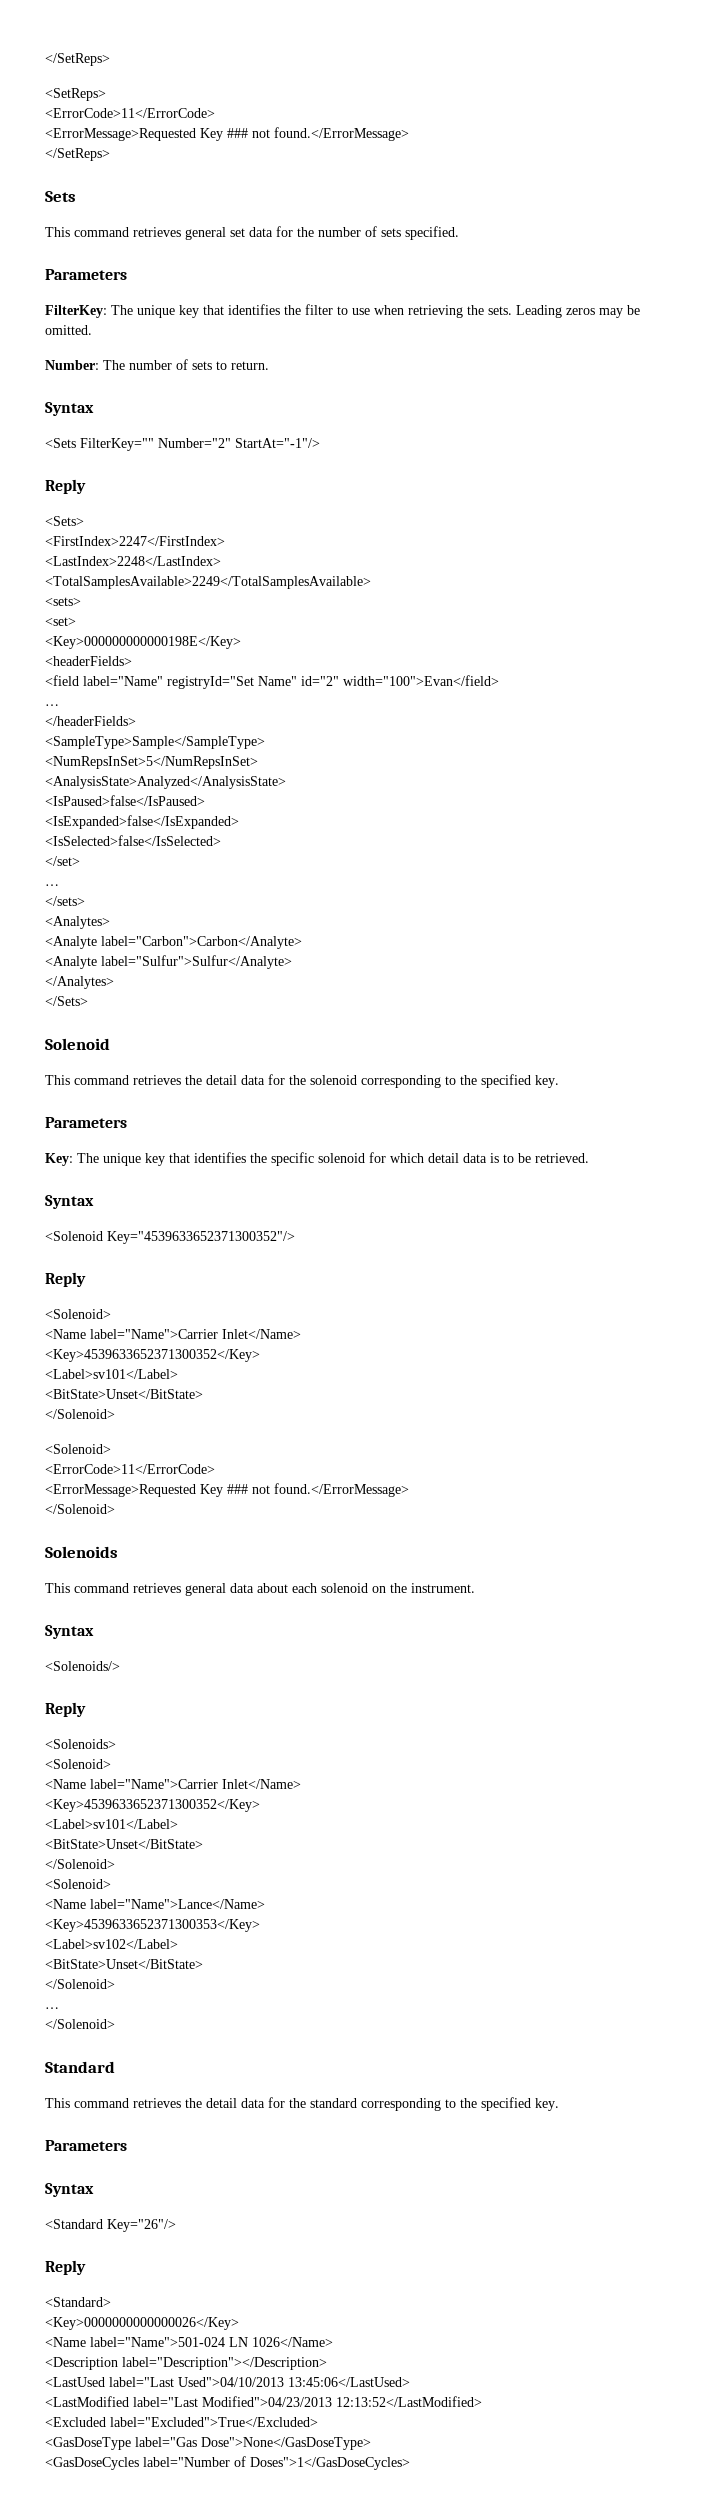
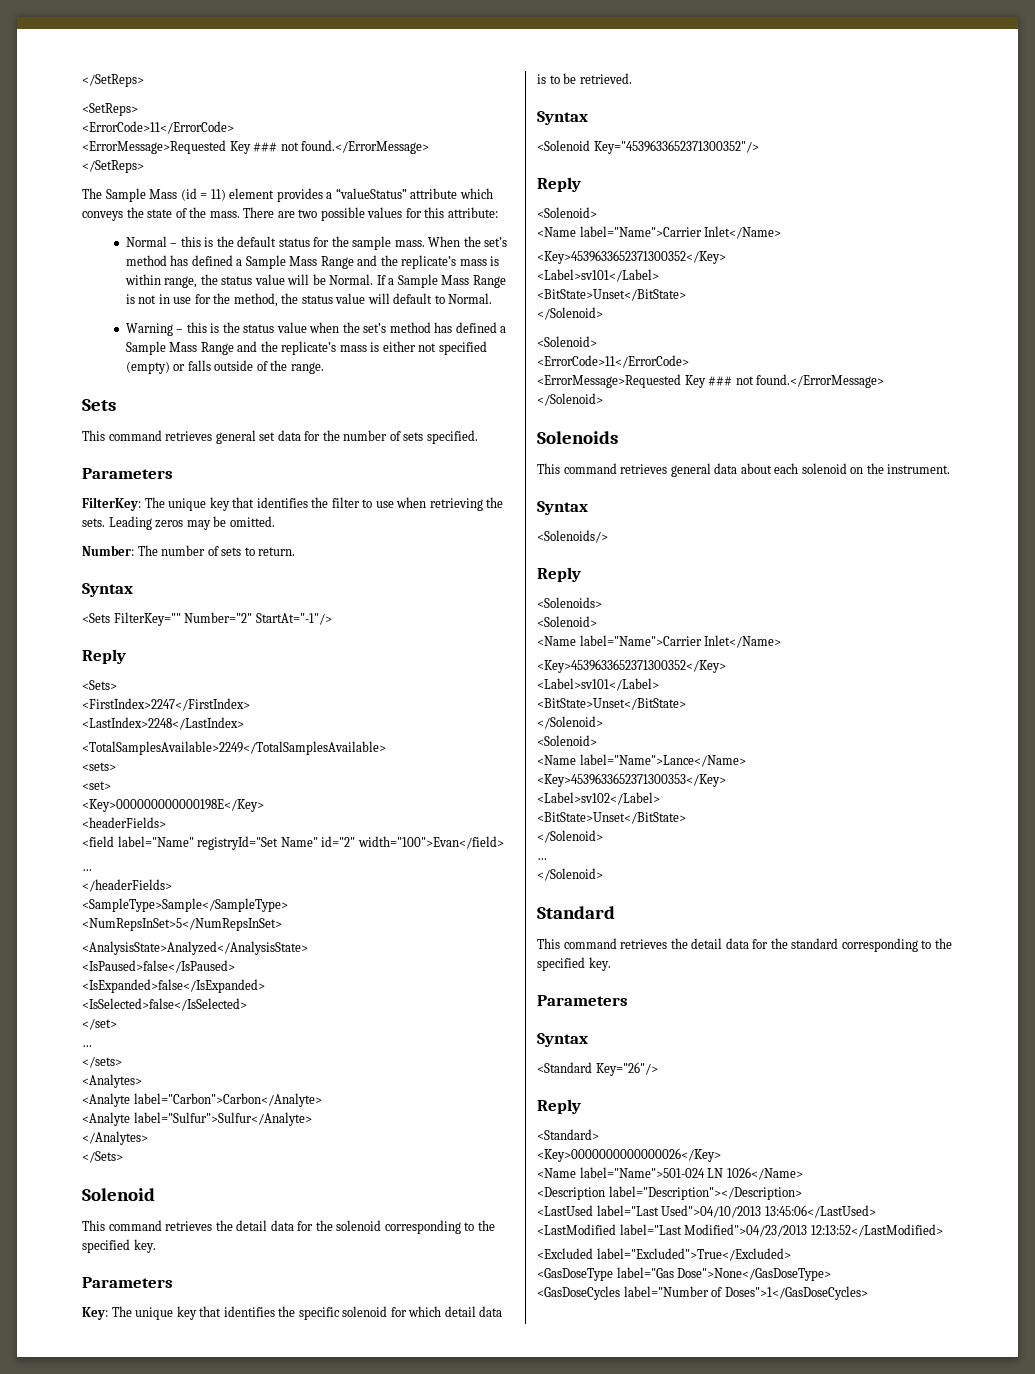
(110, 154) none -> [82,188,493,202] [82,207,498,221] [125,236,508,250] [125,255,500,269] [124,274,506,288] [125,293,493,307] [125,322,507,336] [125,341,487,355] [125,360,324,374] // The Sample Mass (id = 11) element provides a “valueStatus” attribute which conveys the state of the mass. There are two possible values for this attribute: // Normal – this is the default status for the sample mass. When the set’s method has defined a Sample Mass Range and the replicate’s mass is within range, the status value will be Normal. If a Sample Mass Range is not in use for the method, the status value will default to Normal. // Warning – this is the status value when the set’s method has defined a Sample Mass Range and the replicate’s mass is either not specified (empty) or falls outside of the range.

